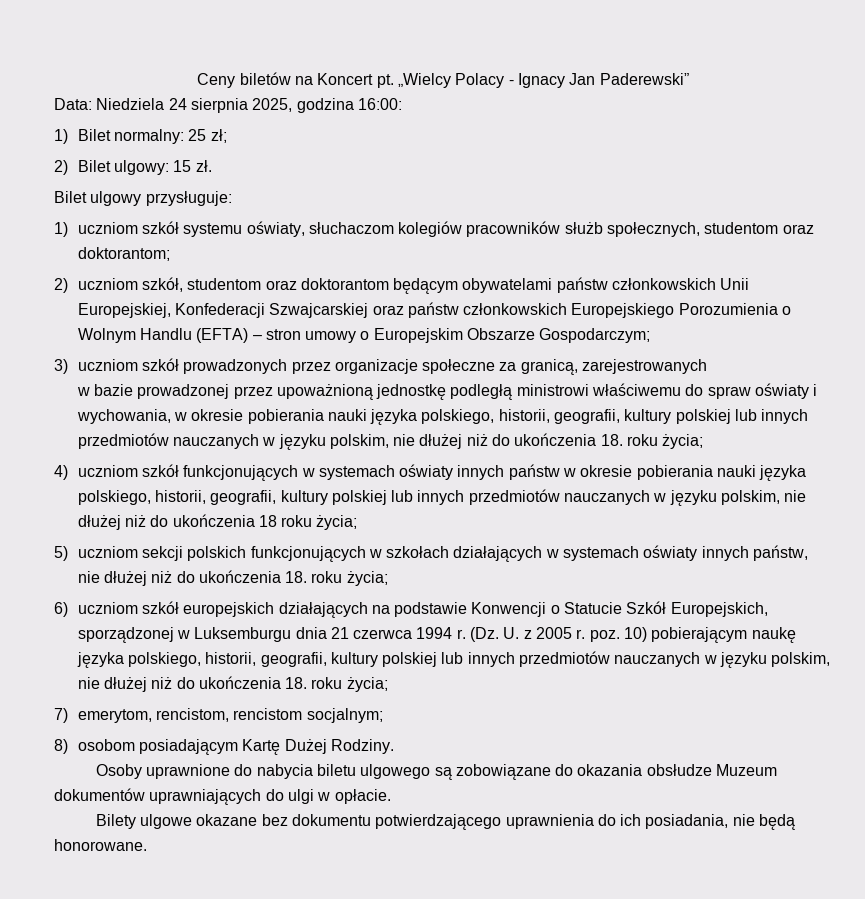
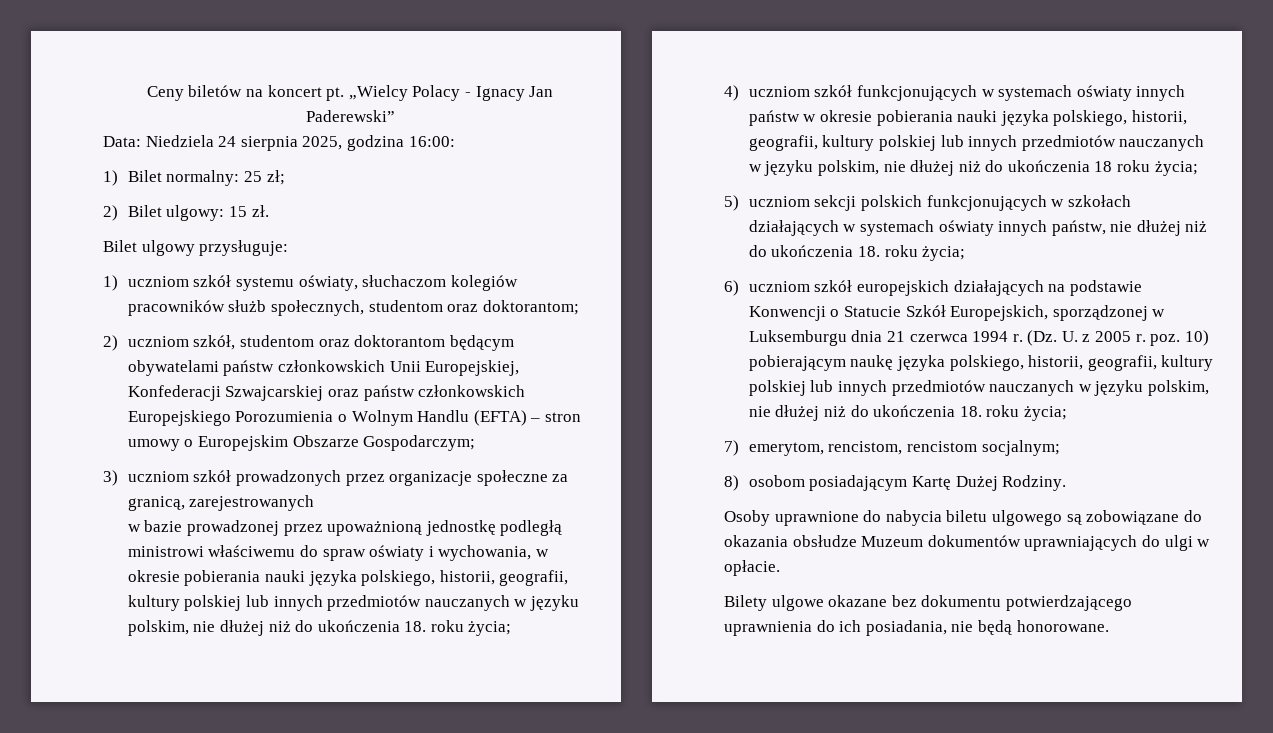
[317,73,374,85] Koncert -> [267,85,322,97] koncert

